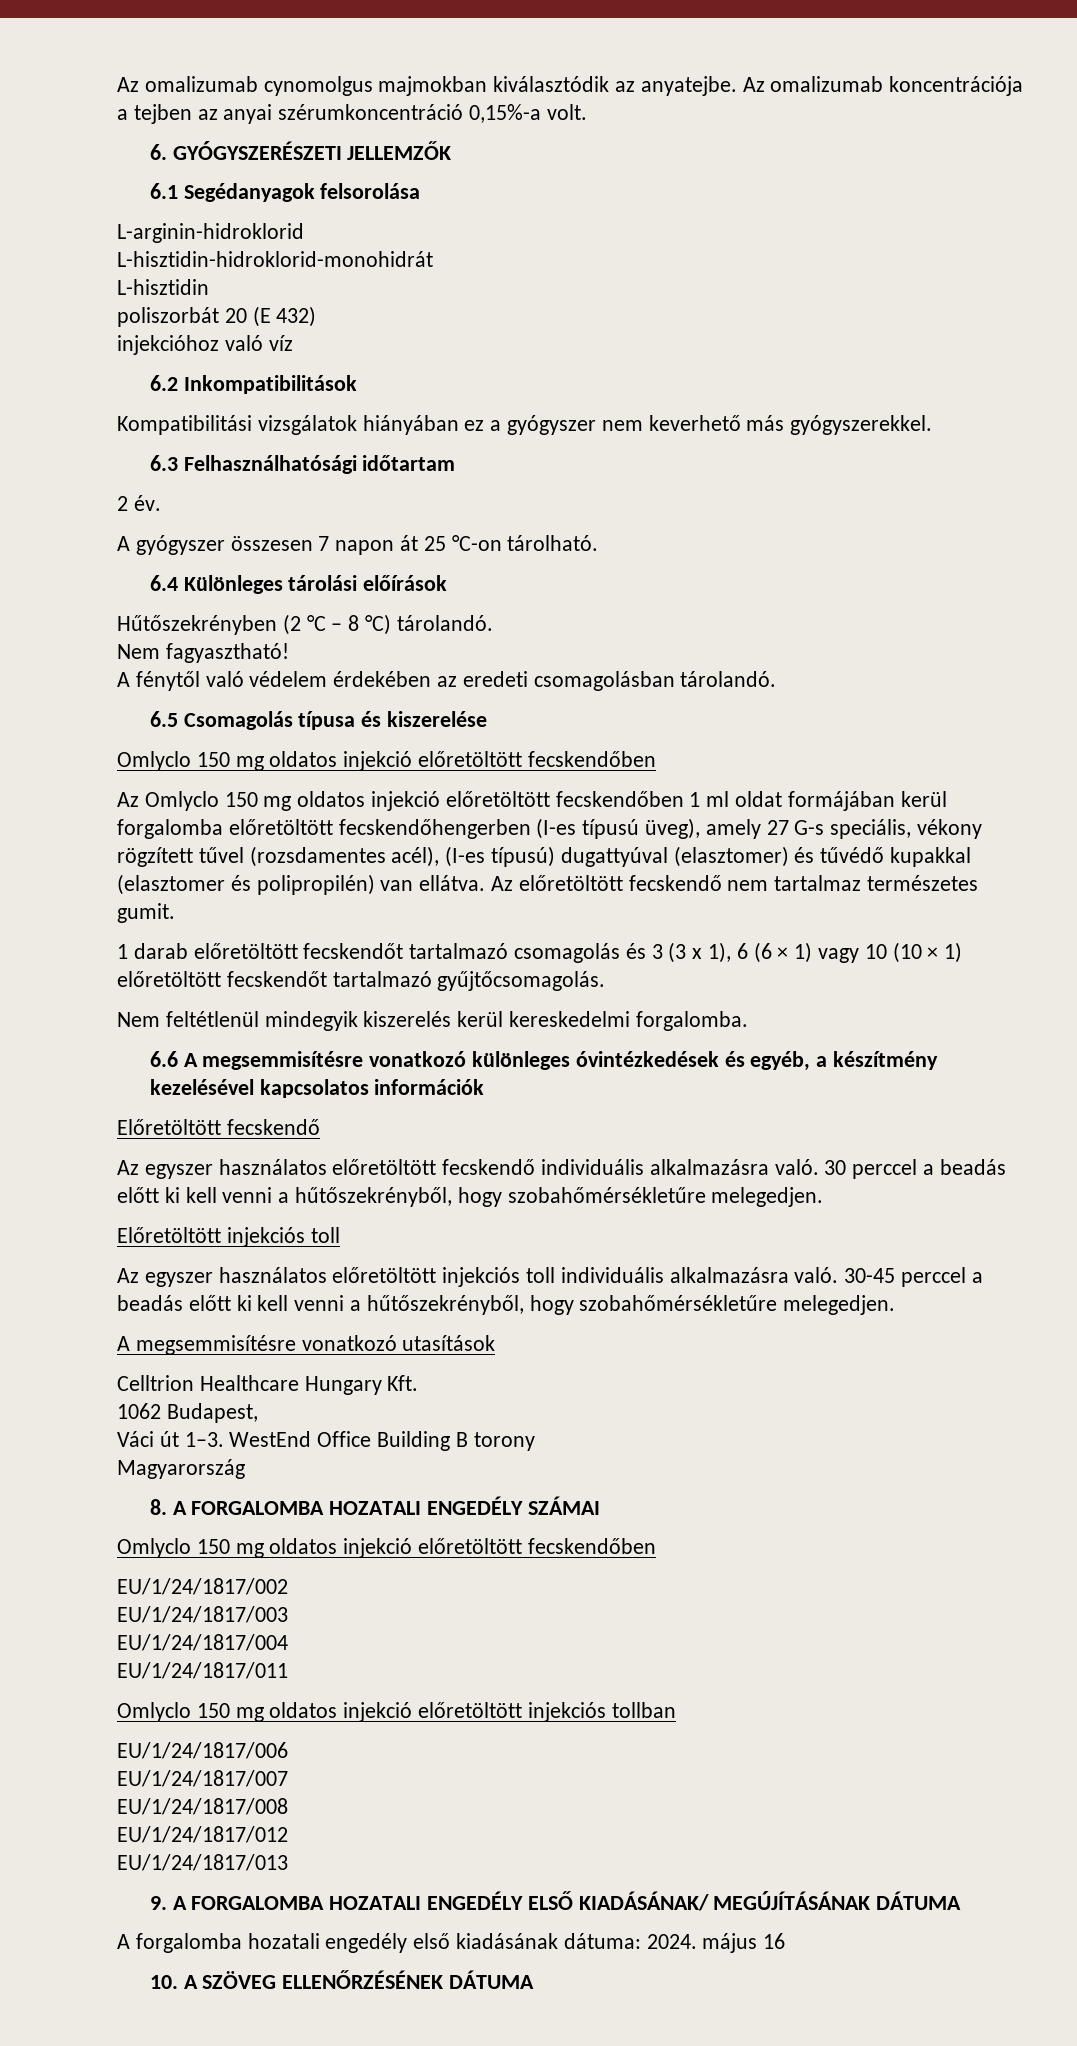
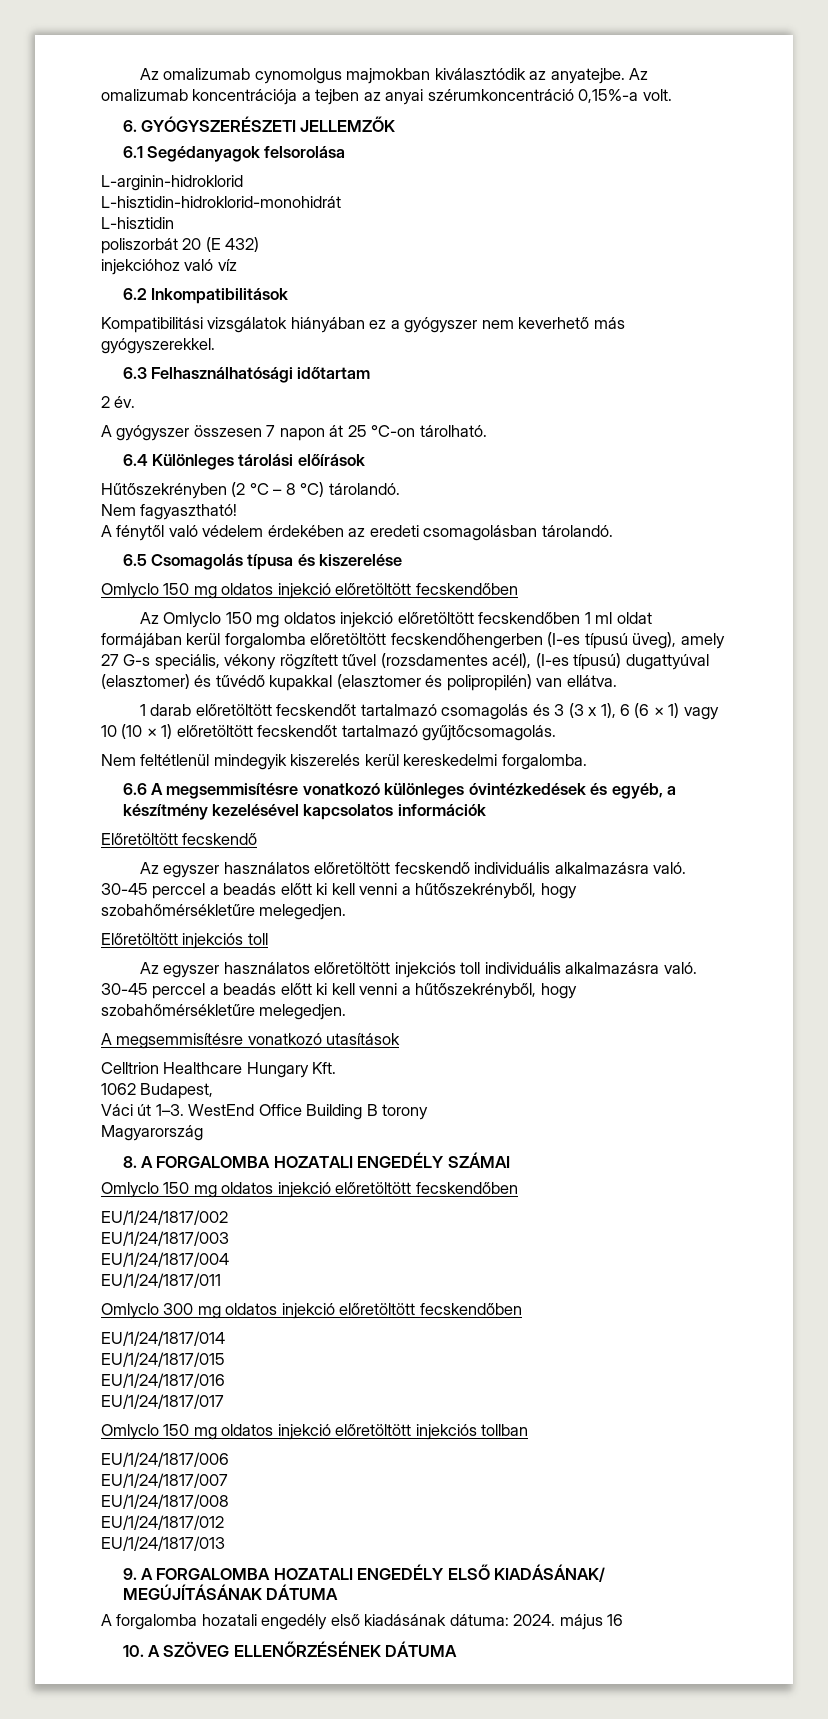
[491,875,979,891] [117,903,175,923] Az előretöltött fecskendő nem tartalmaz természetes gumit. -> (617, 681) none
[824,1160,847,1175] 30 -> [101,883,148,895] 30-45
(288, 1670) none -> [101,1303,522,1319] [101,1331,225,1346] [101,1352,225,1367] [101,1373,225,1388] [101,1394,224,1409] // Omlyclo 300 mg oldatos injekció előretöltött fecskendőben // EU/1/24/1817/014 // EU/1/24/1817/015 // EU/1/24/1817/016 // EU/1/24/1817/017

